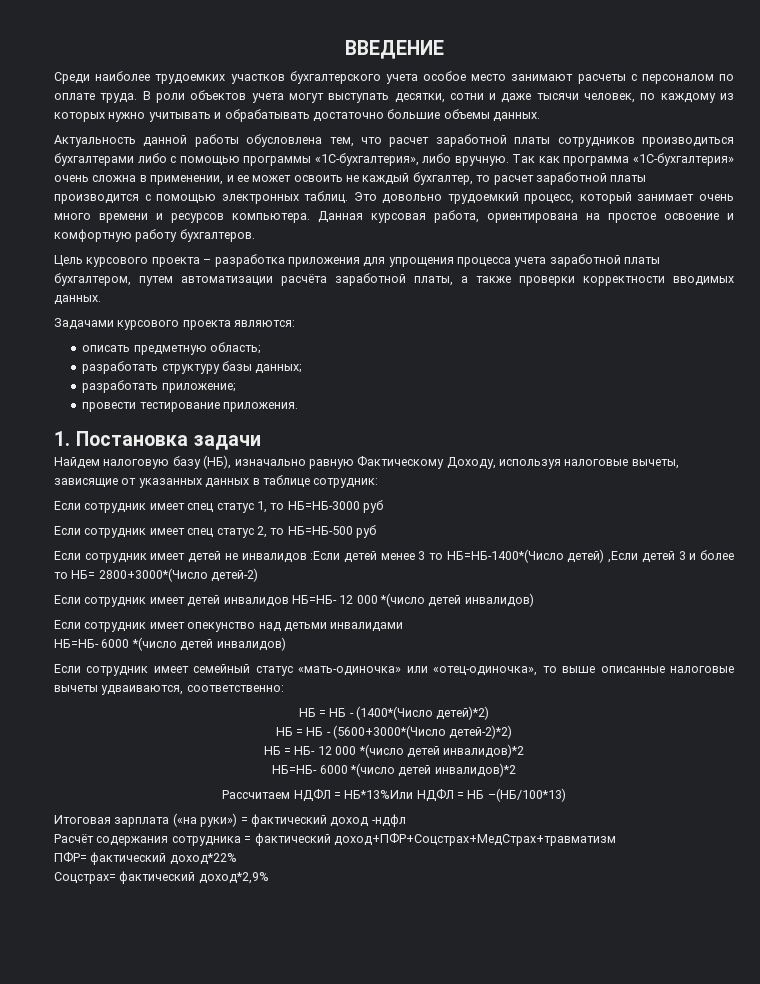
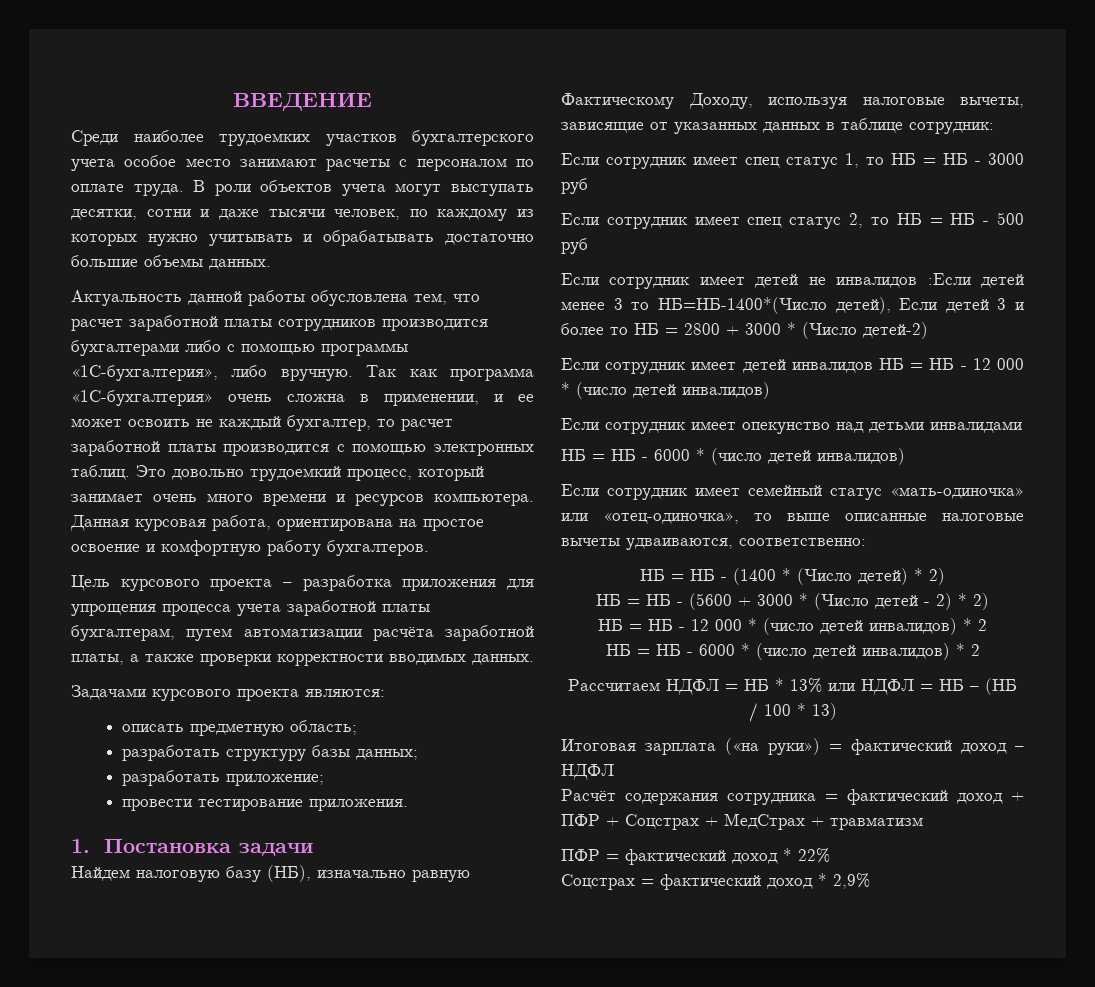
[641,137,734,147] производиться -> [382,319,488,331] производится
[54,273,131,286] бухгалтером, -> [71,625,175,641] бухгалтерам,
[287,501,360,510] НБ=НБ-3000 -> [891,153,1024,165] НБ = НБ - 3000
[287,526,353,535] НБ=НБ-500 -> [896,212,1024,225] НБ = НБ - 500
[567,549,639,563] детей) ,Если -> [835,297,938,314] детей), Если
[71,568,208,582] НБ= 2800+3000*(Число -> [634,322,857,339] НБ = 2800 + 3000 * (Число
[291,593,425,607] НБ=НБ- 12 000 *(число -> [879,358,1024,370] [561,382,627,399] НБ = НБ - 12 000 * (число
[54,637,177,651] НБ=НБ- 6000 *(число -> [561,448,762,465] НБ = НБ - 6000 * (число
[356,706,490,720] [275,725,513,739] [263,744,525,758] [272,763,516,777] [222,788,566,802] (1400*(Число детей)*2) // НБ = НБ - (5600+3000*(Число детей-2)*2) // НБ = НБ- 12 000 *(число детей инвалидов)*2 // НБ=НБ- 6000 *(число детей инвалидов)*2 // Рассчитаем НДФЛ = НБ*13%Или НДФЛ = НБ –(НБ/100*13) -> [733,568,945,585] [596,593,989,610] [598,618,987,635] [605,643,980,660] [568,678,1017,695] [748,703,837,722] (1400 * (Число детей) * 2) // НБ = НБ - (5600 + 3000 * (Число детей - 2) * 2) // НБ = НБ - 12 000 * (число детей инвалидов) * 2 // НБ = НБ - 6000 * (число детей инвалидов) * 2 // Рассчитаем НДФЛ = НБ * 13% или НДФЛ = НБ – (НБ / 100 * 13)
[371,814,406,827] -ндфл -> [1015,746,1024,751] [561,764,614,780] – НДФЛ
[333,833,616,846] [54,852,237,865] [54,871,269,884] доход+ПФР+Соцстрах+МедСтрах+травматизм // ПФР= фактический доход*22% // Соцстрах= фактический доход*2,9% -> [957,792,1024,804] [561,813,923,830] [561,848,830,865] [561,873,870,890] доход + ПФР + Соцстрах + МедСтрах + травматизм // ПФР = фактический доход * 22% // Соцстрах = фактический доход * 2,9%

